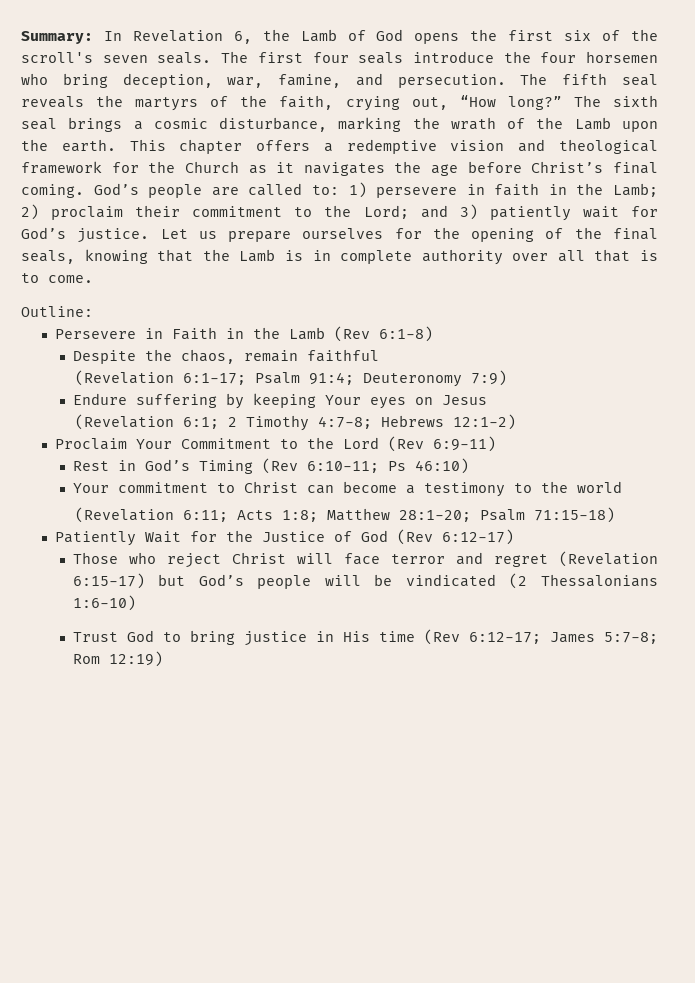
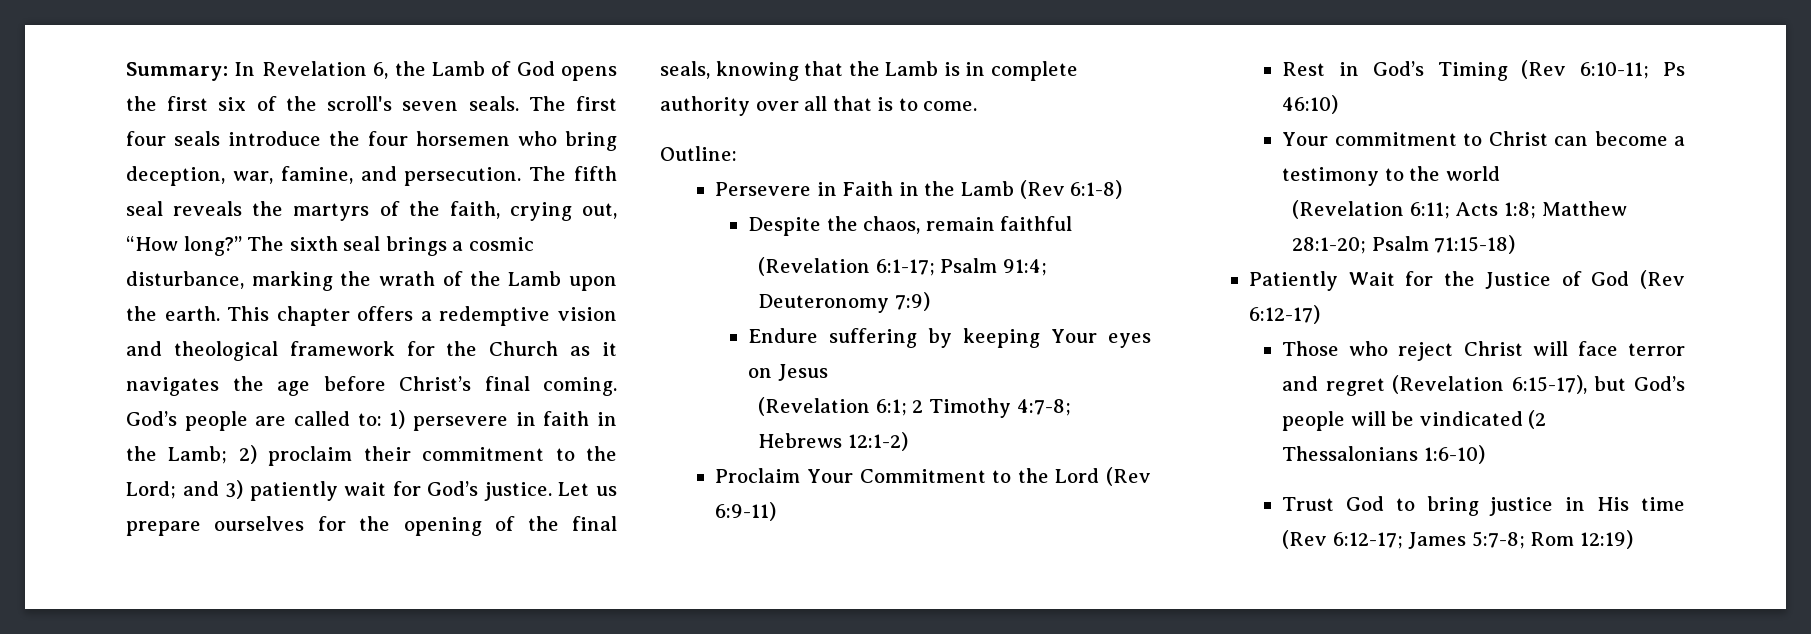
[72,573,145,589] 6:15-17) -> [1511,375,1587,394] 6:15-17),

